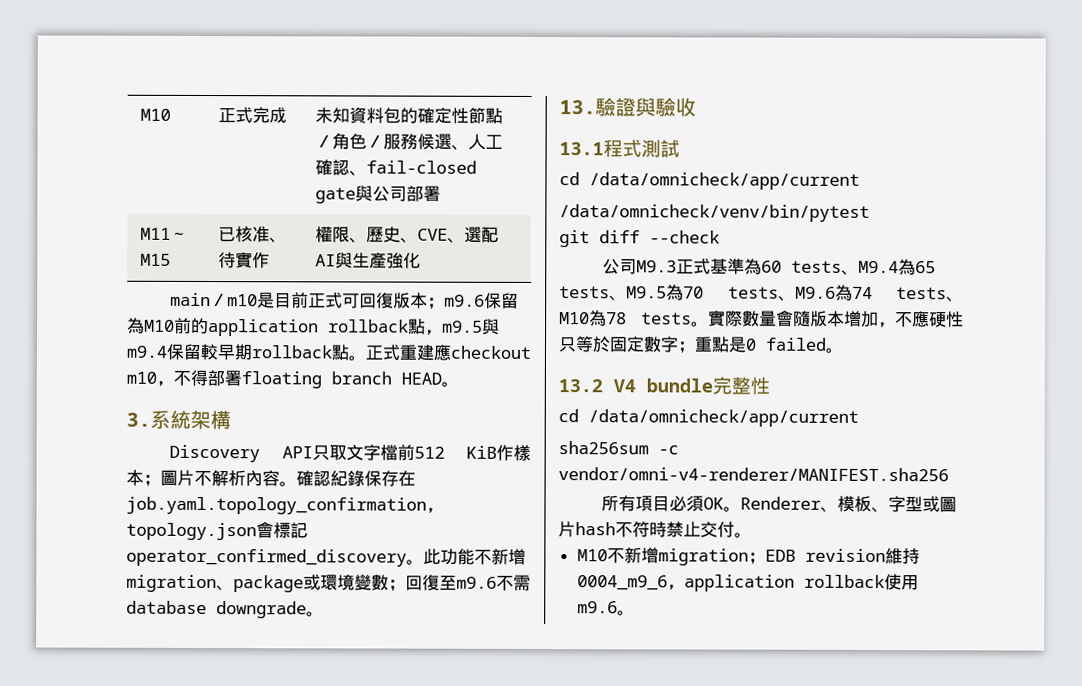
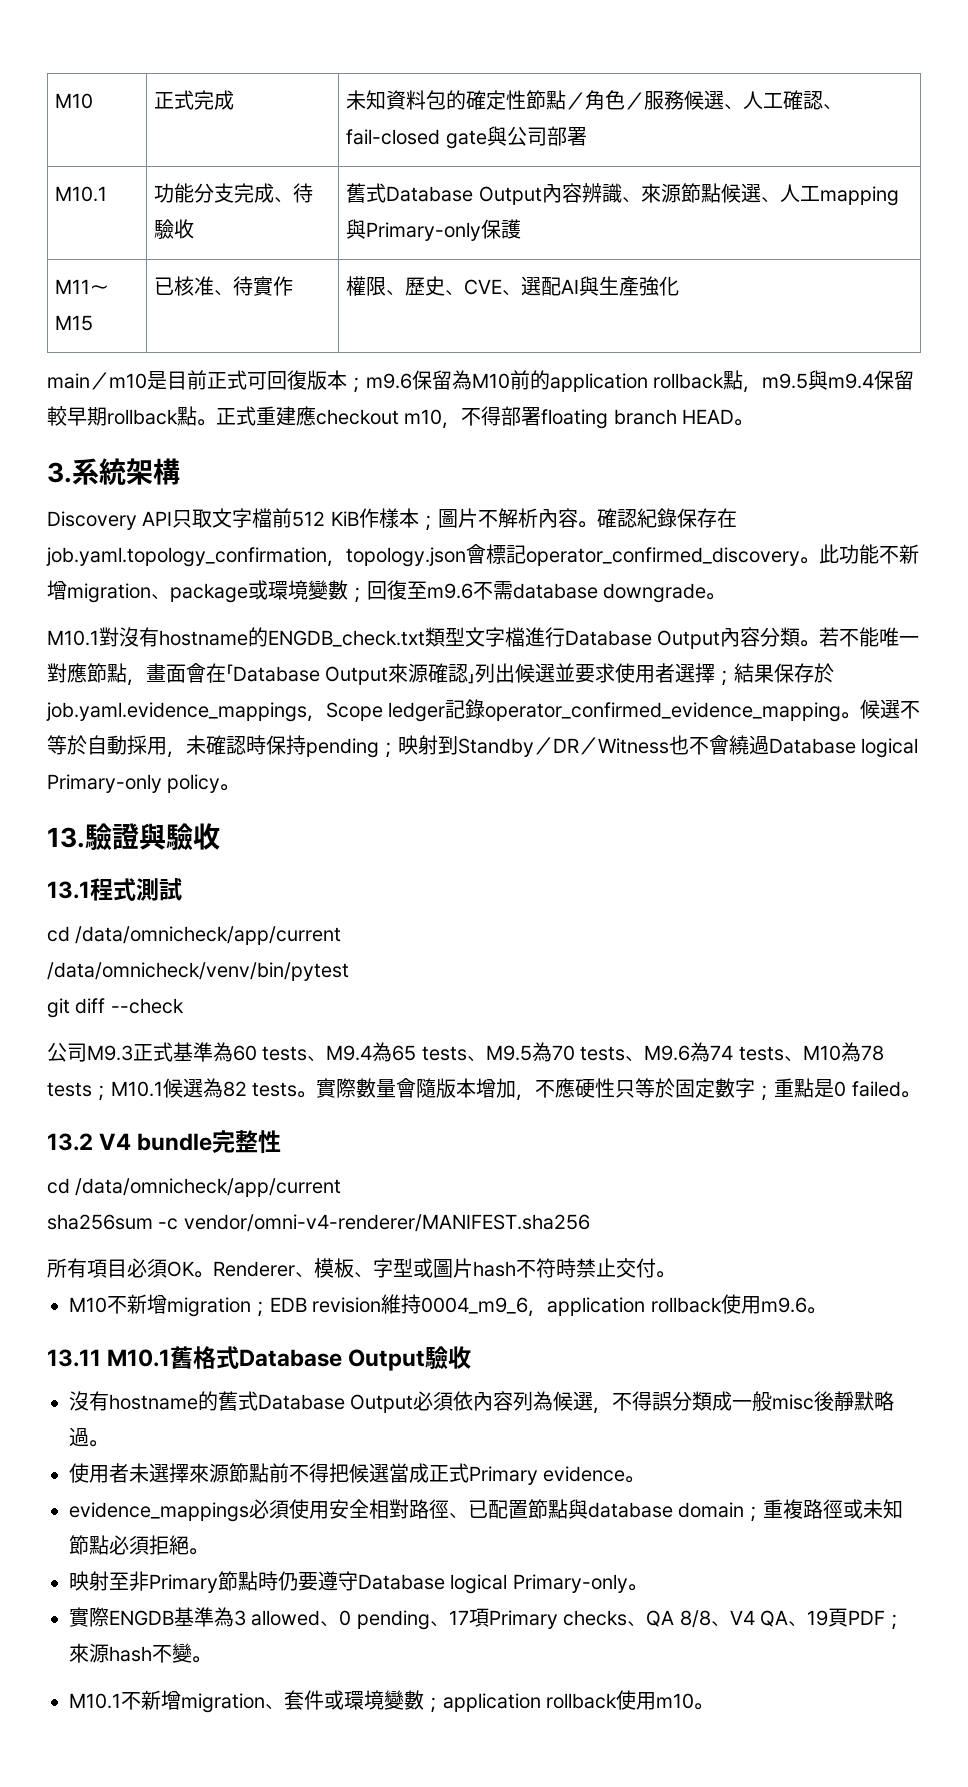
(442, 193) none -> [55,186,108,202] [154,183,314,203] [154,219,195,240] [346,183,899,206] [346,219,522,241] // M10.1 | 功能分支完成、待驗收 | 舊式Database Output內容辨識、來源節點候選、人工mapping與Primary-only保護
(324, 614) none -> [47,627,920,649] [47,663,835,686] [46,699,921,722] [47,735,919,758] [47,774,240,793] // M10.1對沒有hostname的ENGDB_check.txt類型文字檔進行Database Output內容分類。若不能唯一對應節點，畫面會在「Database Output來源確認」列出候選並要求使用者選擇；結果保存於job.yaml.evidence_mappings，Scope ledger記錄operator_confirmed_evidence_mapping。候選不等於自動採用，未確認時保持pending；映射到Standby／DR／Witness也不會繞過Database logical Primary-only policy。
(692, 318) none -> [92,1078,298,1101] ；M10.1候選為82 tests
(635, 613) none -> [47,1346,472,1371] [69,1391,895,1414] [69,1427,108,1447] [69,1463,645,1485] [69,1499,904,1522] [69,1535,208,1555] [69,1571,647,1594] [69,1607,904,1630] [69,1643,211,1663] [69,1690,714,1713] // 13.11 M10.1舊格式Database Output驗收 // 沒有hostname的舊式Database Output必須依內容列為候選，不得誤分類成一般misc後靜默略過。 // 使用者未選擇來源節點前不得把候選當成正式Primary evidence。 // evidence_mappings必須使用安全相對路徑、已配置節點與database domain；重複路徑或未知節點必須拒絕。 // 映射至非Primary節點時仍要遵守Database logical Primary-only。 // 實際ENGDB基準為3 allowed、0 pending、17項Primary checks、QA 8/8、V4 QA、19頁PDF；來源hash不變。 // M10.1不新增migration、套件或環境變數；application rollback使用m10。

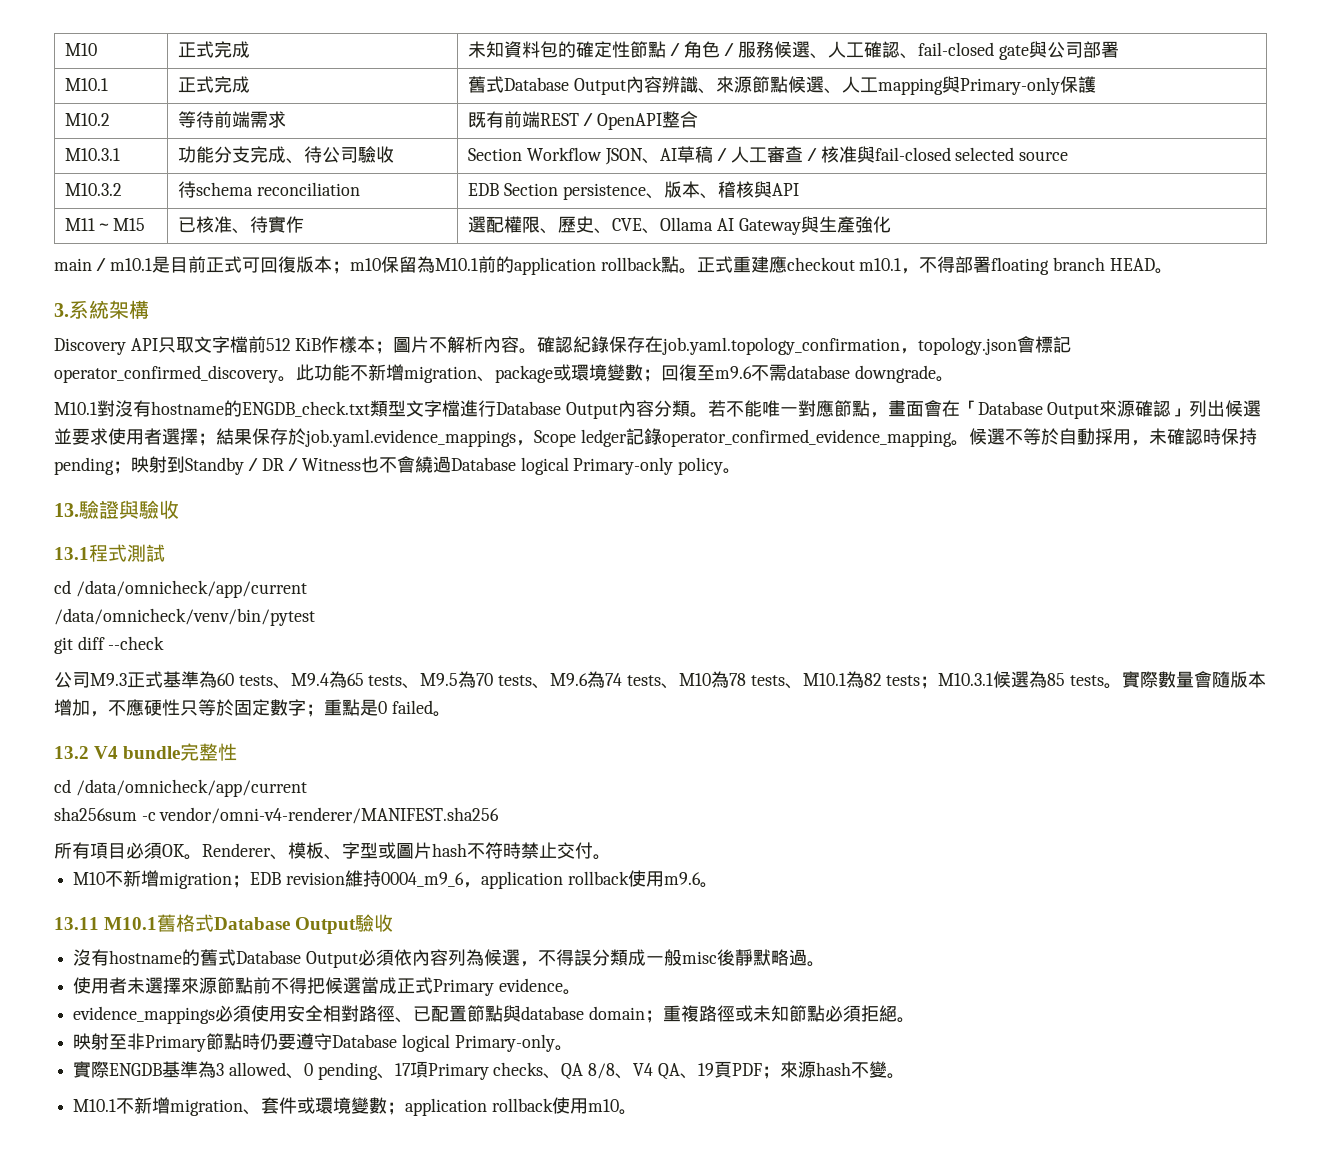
[154,183,314,203] [154,219,195,240] 功能分支完成、待驗收 -> [178,76,251,93] 正式完成
(522, 229) none -> [65,113,111,126] [178,111,287,128] [468,111,699,130] [65,148,121,161] [178,146,395,164] [468,146,1069,165] [65,183,123,196] [178,181,360,198] [468,181,799,200] // M10.2 | 等待前端需求 | 既有前端REST／OpenAPI整合 // M10.3.1 | 功能分支完成、待公司驗收 | Section Workflow JSON、AI草稿／人工審查／核准與fail-closed selected source // M10.3.2 | 待schema reconciliation | EDB Section persistence、版本、稽核與API
(294, 286) none -> [468,216,505,233] 選配
[521,276,580,296] 選配AI -> [660,217,801,235] Ollama AI Gateway
[109,373,147,389] m10 -> [110,258,152,271] m10.1
[366,370,915,393] [47,406,107,426] m9.6保留為M10前的application rollback點，m9.5與m9.4保留較早期 -> [350,256,596,275] m10保留為M10.1前的application
[404,409,443,425] m10 -> [859,258,902,271] m10.1
[92,1078,247,1101] ；M10.1候選為82 -> [784,671,1066,689] 、M10.1為82 tests；M10.3.1候選為85

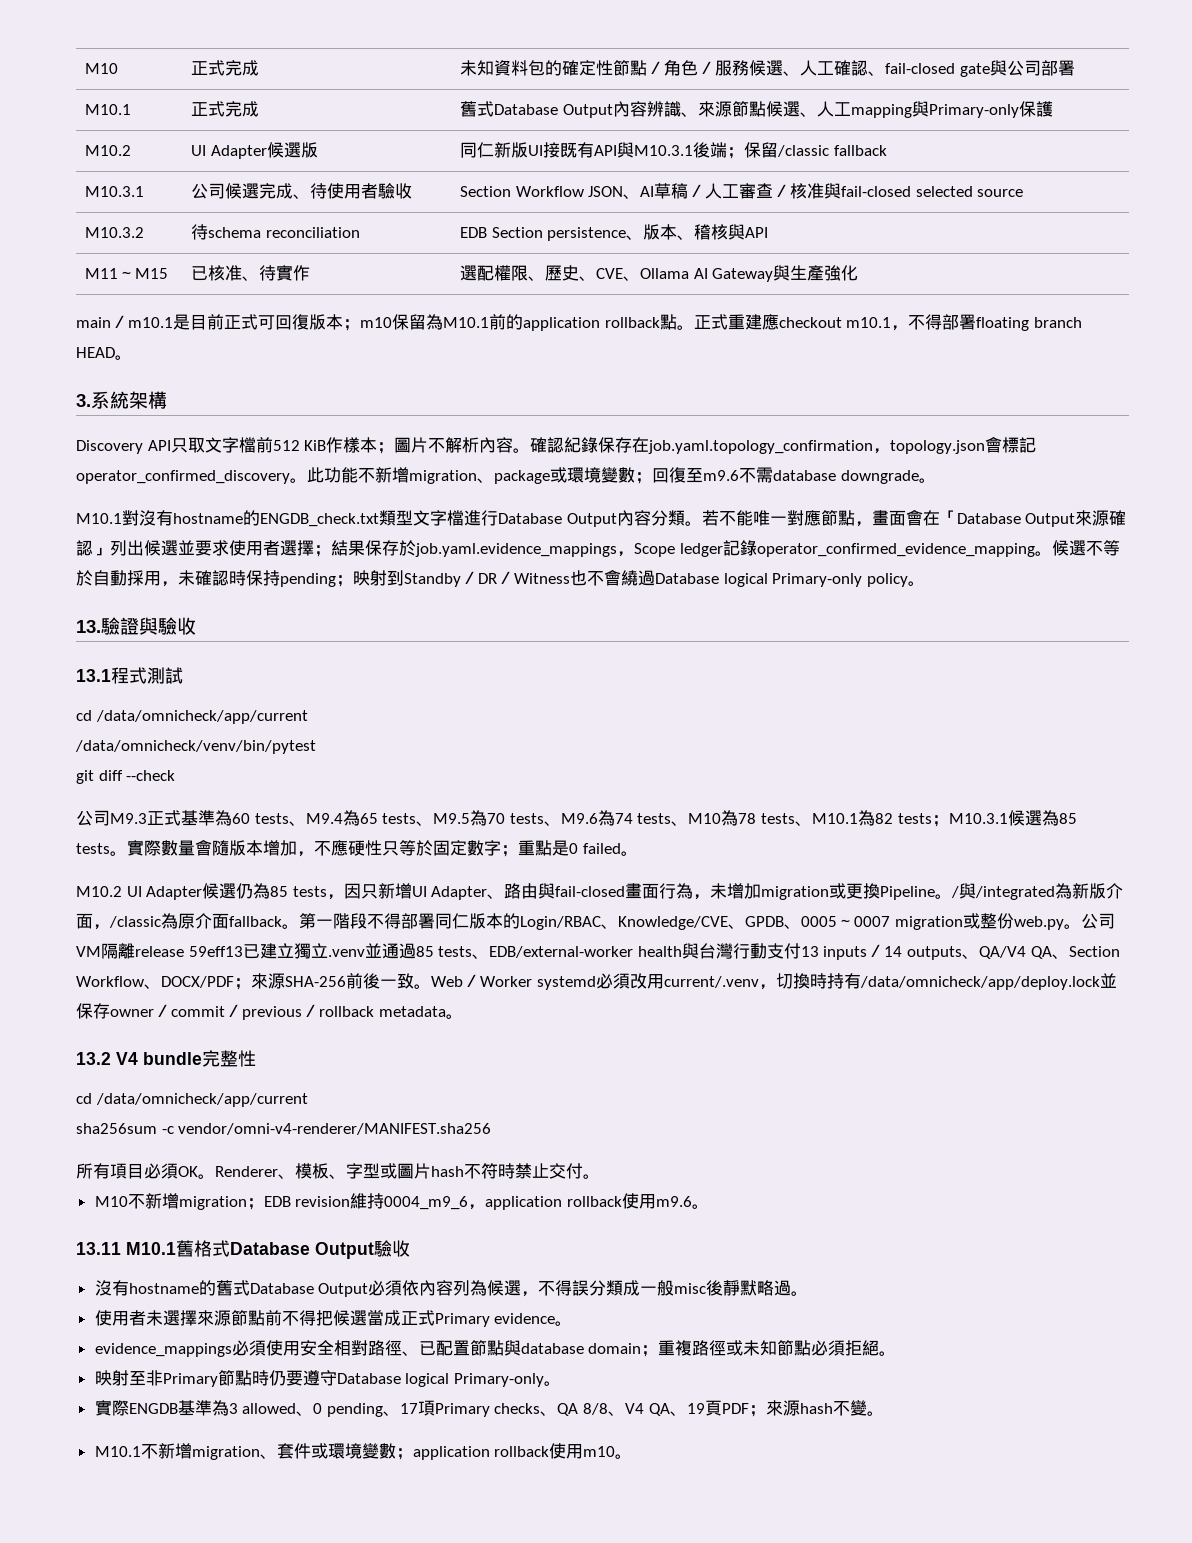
[178,111,287,128] [468,111,699,130] 等待前端需求 | 既有前端REST／OpenAPI整合 -> [191,142,318,159] [460,142,887,159] UI Adapter候選版 | 同仁新版UI接既有API與M10.3.1後端；保留/classic fallback
[178,146,251,163] 功能分支 -> [191,183,260,199] 公司候選
[322,147,359,163] 公司 -> [327,183,379,199] 使用者
(451, 714) none -> [76,883,1124,900] [76,913,1115,930] [76,943,1120,960] [76,973,1117,990] [76,1003,463,1020] // M10.2 UI Adapter候選仍為85 tests，因只新增UI Adapter、路由與fail-closed畫面行為，未增加migration或更換Pipeline。/與/integrated為新版介面，/classic為原介面fallback。第一階段不得部署同仁版本的Login/RBAC、Knowledge/CVE、GPDB、0005～0007 migration或整份web.py。公司VM隔離release 59eff13已建立獨立.venv並通過85 tests、EDB/external-worker health與台灣行動支付13 inputs／14 outputs、QA/V4 QA、Section Workflow、DOCX/PDF；來源SHA-256前後一致。Web／Worker systemd必須改用current/.venv，切換時持有/data/omnicheck/app/deploy.lock並保存owner／commit／previous／rollback metadata。

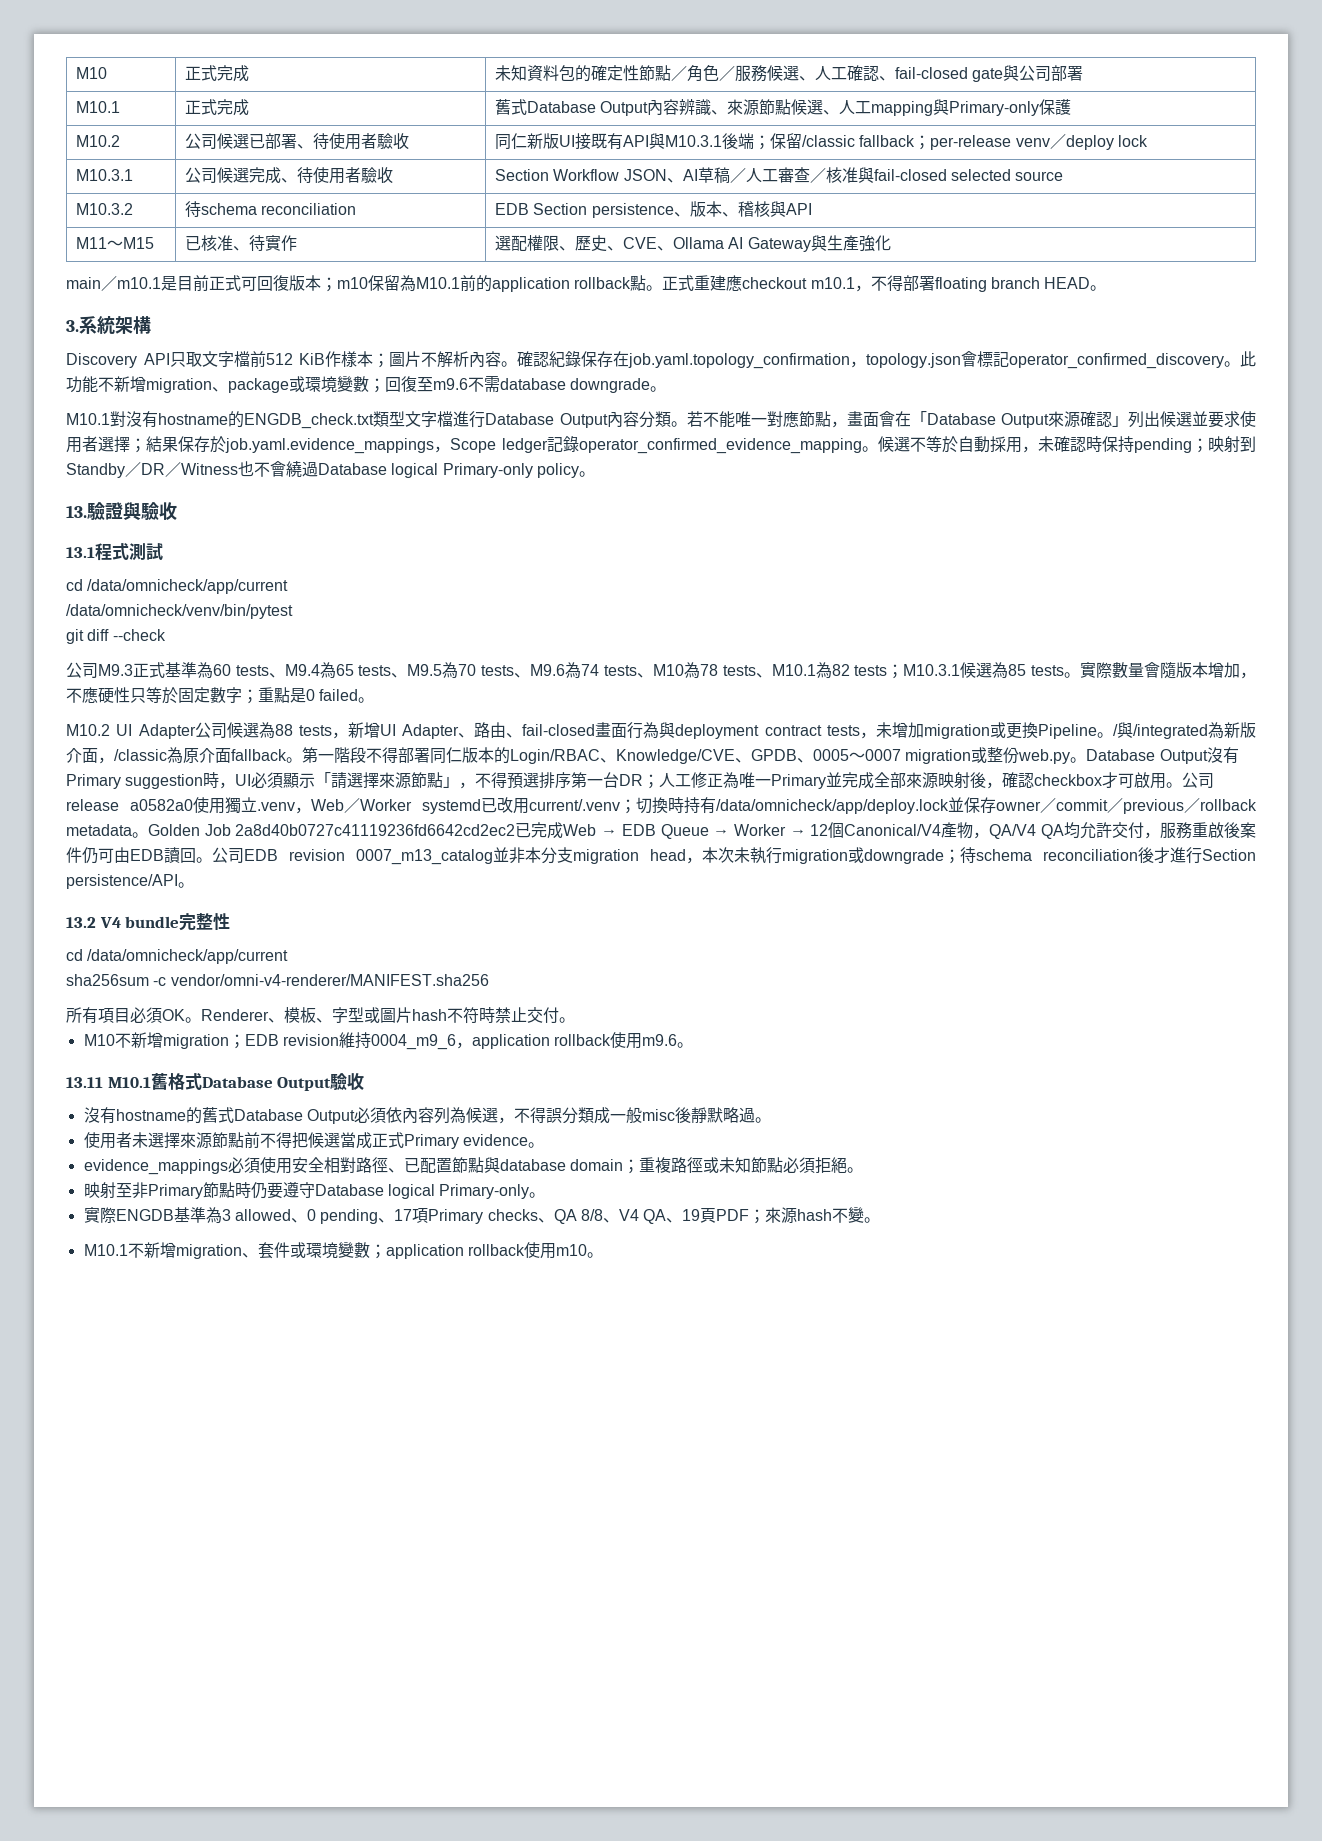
[191,142,318,159] UI Adapter候選版 -> [184,133,409,150] 公司候選已部署、待使用者驗收
(887, 150) none -> [914,134,1148,150] ；per-release venv／deploy lock
[202,883,378,900] 候選仍為85 tests，因只 -> [194,722,348,739] 公司候選為88 tests，
[538,883,556,899] 與 -> [506,733,523,738] 、
(694, 891) none -> [659,722,860,739] 與deployment contract tests
[1080,913,1115,929] [76,943,1120,960] [76,973,431,990] 公司VM隔離release 59eff13已建立獨立.venv並通過85 tests、EDB/external-worker health與台灣行動支付13 inputs／14 outputs、QA/V4 QA、Section Workflow、DOCX/PDF；來源SHA-256前後一致。 -> [1086,747,1239,764] [66,772,1215,789] [66,797,311,814] Database Output沒有Primary suggestion時，UI必須顯示「請選擇來源節點」，不得預選排序第一台DR；人工修正為唯一Primary並完成全部來源映射後，確認checkbox才可啟用。公司release a0582a0使用獨立.venv，
[595,973,630,989] 必須 -> [480,798,497,813] 已
[758,984,776,990] ， -> [619,799,636,814] ；
(463, 1016) none -> [148,822,1257,839] [66,847,1256,865] [66,874,194,889] Golden Job 2a8d40b0727c41119236fd6642cd2ec2已完成Web → EDB Queue → Worker → 12個Canonical/V4產物，QA/V4 QA均允許交付，服務重啟後案件仍可由EDB讀回。公司EDB revision 0007_m13_catalog並非本分支migration head，本次未執行migration或downgrade；待schema reconciliation後才進行Section persistence/API。

